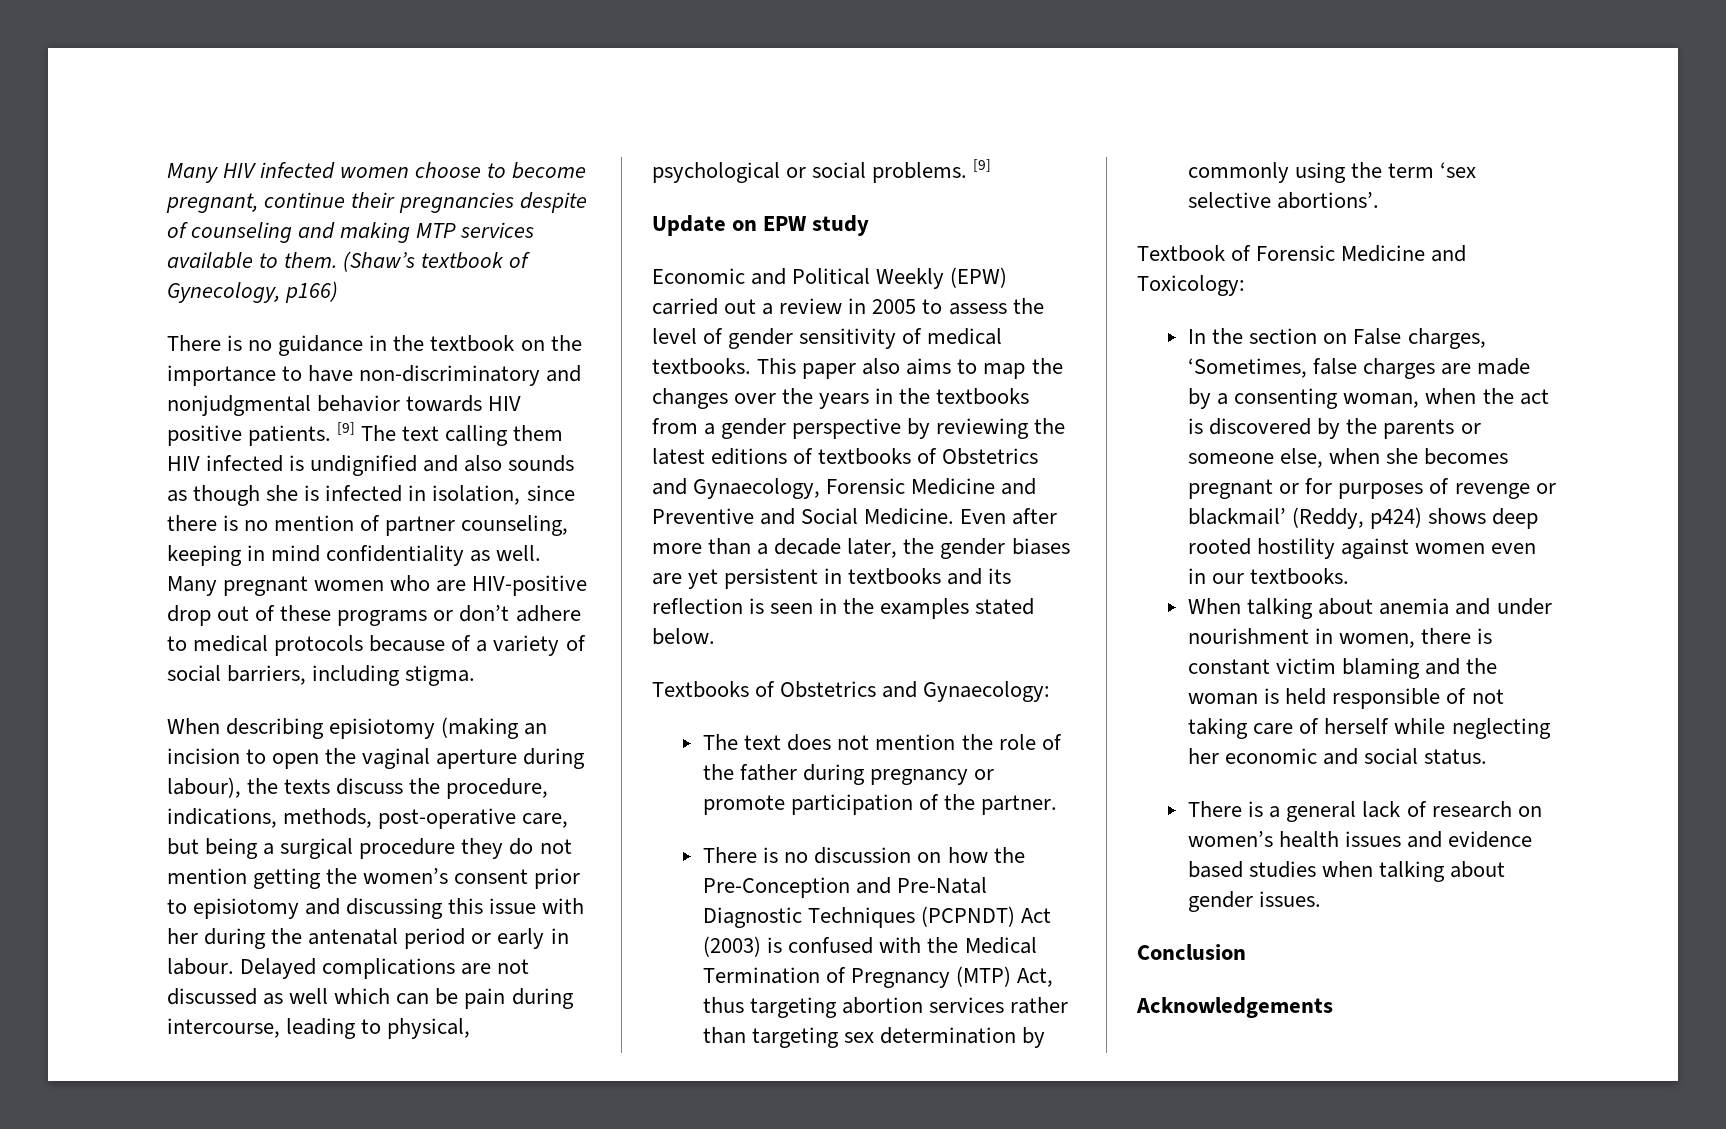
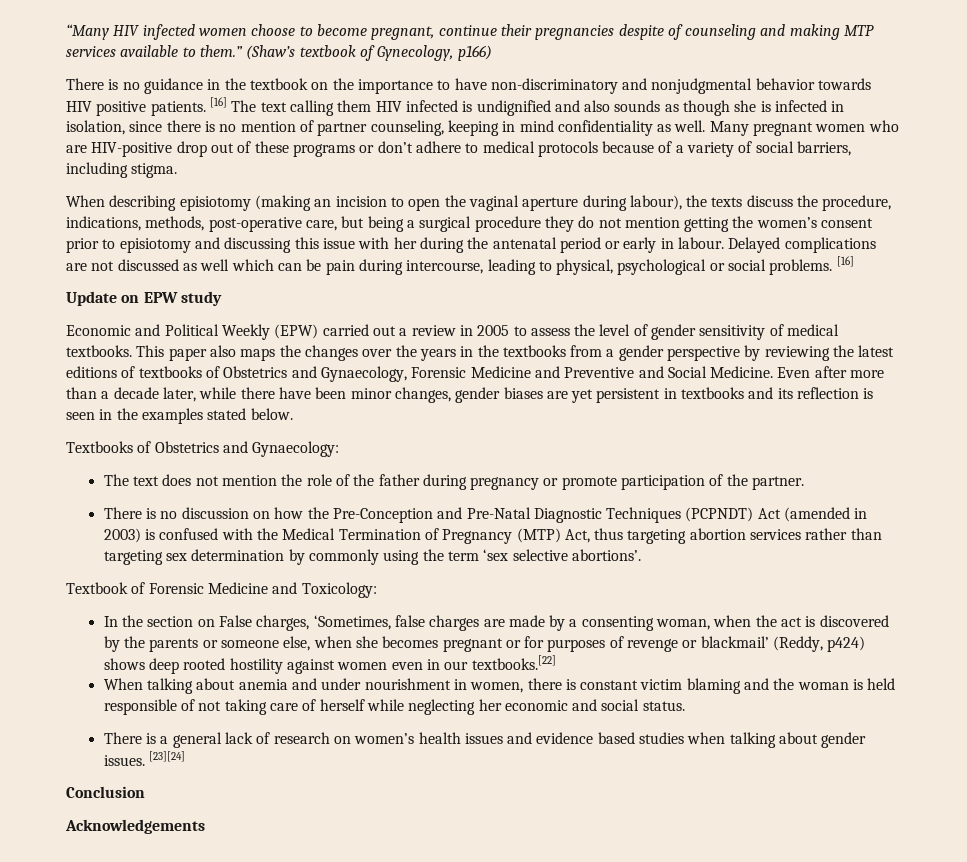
[167,163,218,183] Many -> [66,24,109,40] “Many
[284,252,338,268] them. -> [199,45,243,57] them.”
[337,422,356,435] [9] -> [209,97,227,108] [16]
[973,159,992,172] [9] -> [836,256,854,267] [16]
[906,358,1026,379] aims to map -> [240,348,276,361] maps
[903,538,935,554] the -> [199,387,451,403] while there have been minor changes,
[703,936,762,957] (2003) -> [784,507,868,522] [103,528,141,543] (amended in 2003)
[1250,568,1350,585] textbooks. -> [471,655,556,670] textbooks.[22]
(1322, 899) none -> [148,751,185,762] [23][24]

